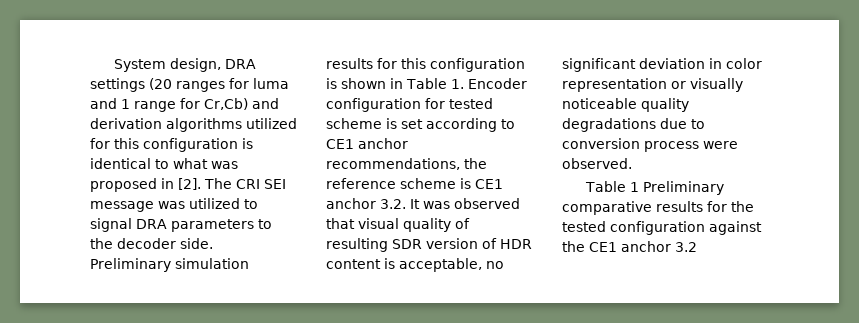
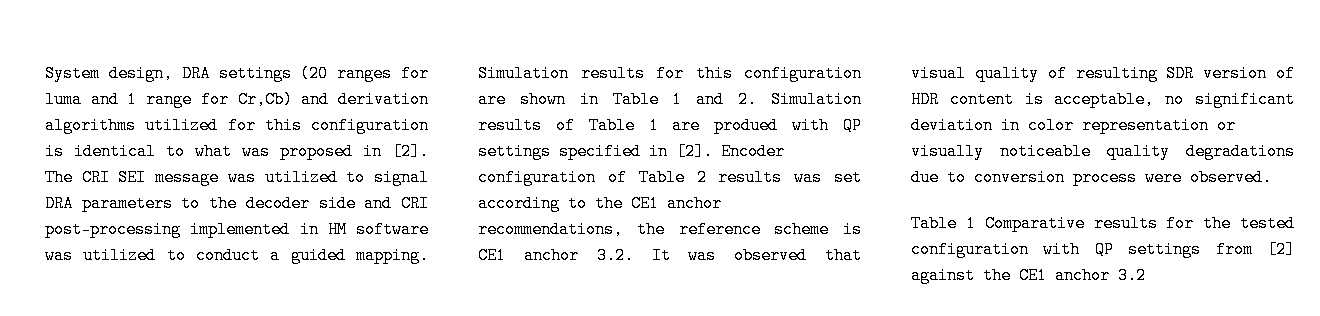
[180,238,213,249] [90,258,249,272] side. Preliminary simulation -> [318,195,430,212] [45,221,429,238] [45,247,430,264] [478,65,569,82] side and CRI post-processing implemented in HM software was utilized to conduct a guided mapping. Simulation
[326,78,337,89] is -> [478,91,506,108] are
[450,78,527,89] [326,98,493,112] [326,118,397,129] 1. Encoder configuration for tested scheme is -> [672,91,862,108] [478,117,862,134] [478,143,785,160] [478,169,823,186] 1 and 2. Simulation results of Table 1 are produed with QP settings specified in [2]. Encoder configuration of Table 2 results was
(515, 124) none -> [595,195,623,212] the
[642,181,724,195] [562,201,652,215] Preliminary comparative -> [984,215,1085,232] Comparative
(705, 228) none -> [1043,241,1295,258] with QP settings from [2]

